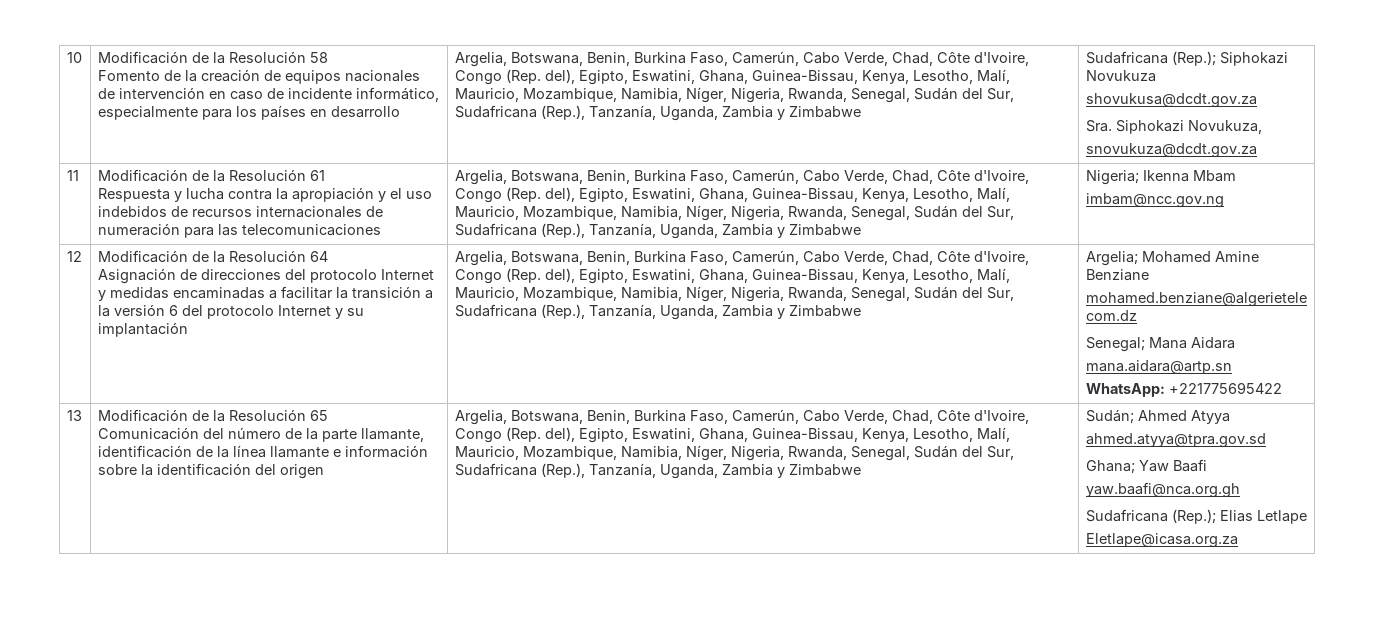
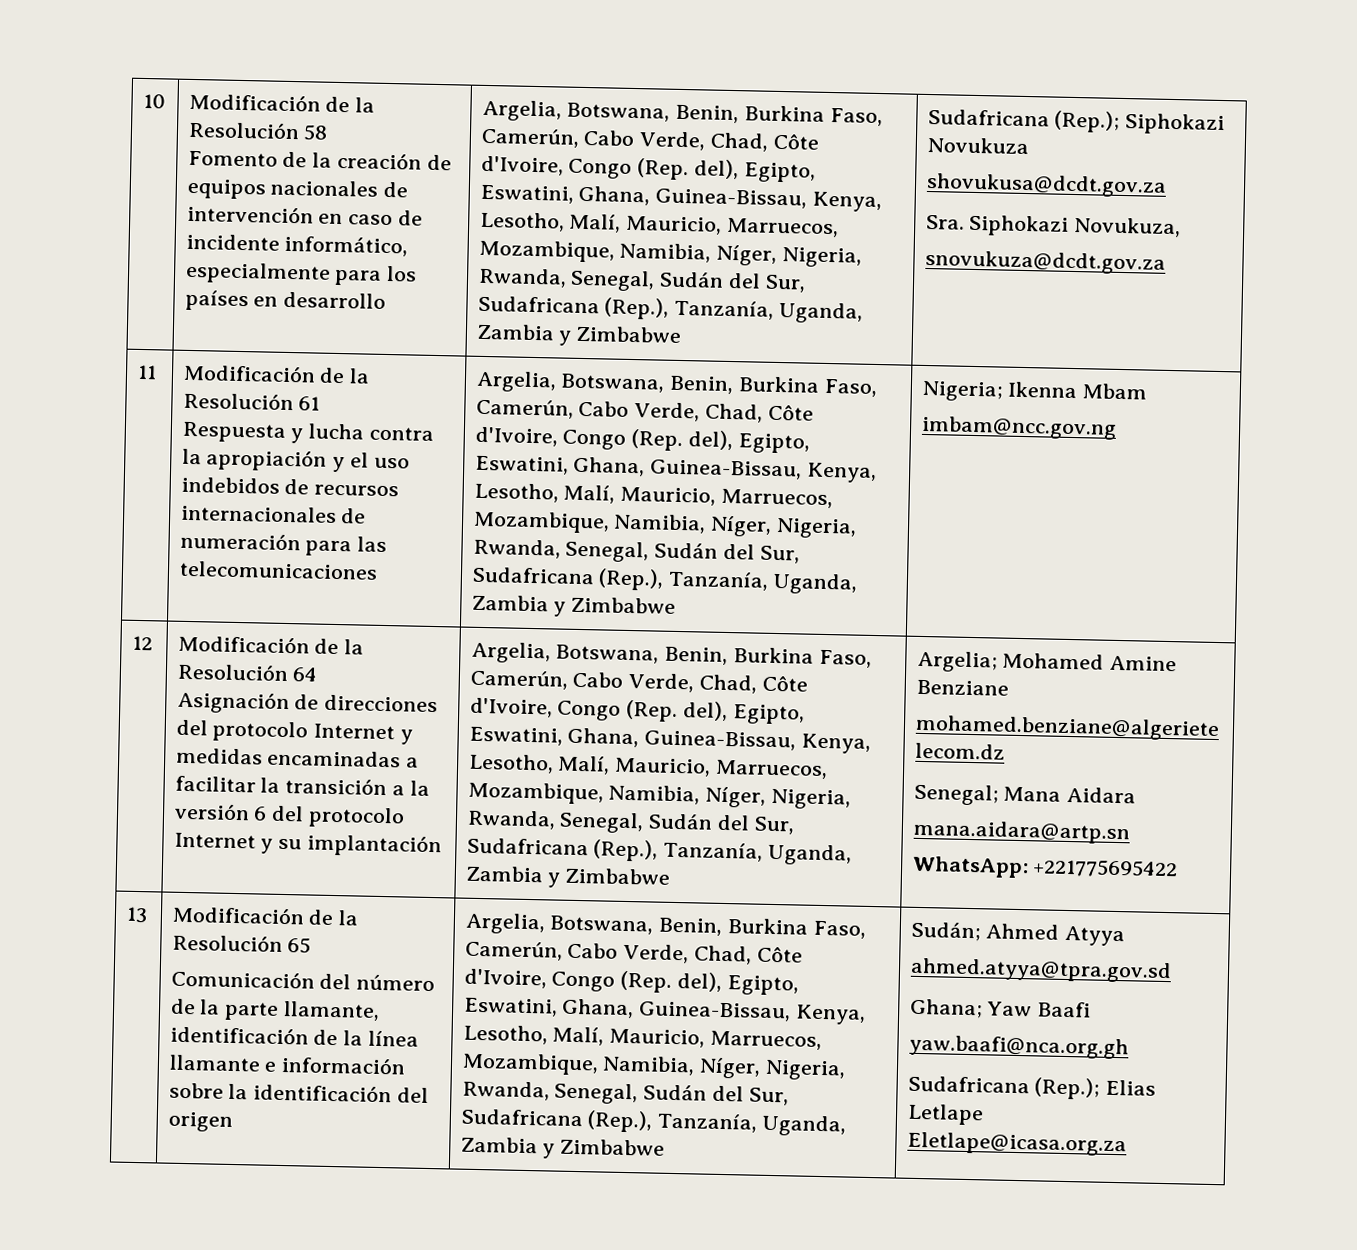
(519, 95) none -> [726,217,840,238] Marruecos,
(519, 213) none -> [721,488,834,509] Marruecos,
(519, 294) none -> [715,759,829,780] Marruecos,
(519, 453) none -> [710,1030,823,1051] Marruecos,

